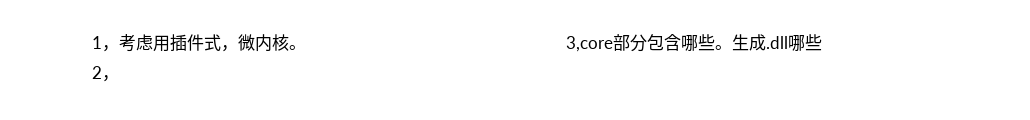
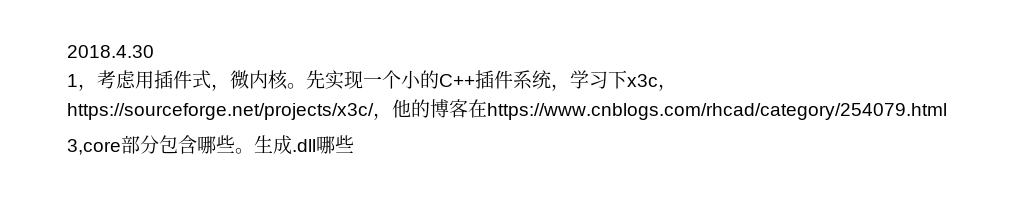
(92, 42) none -> [67,45,154,58] 2018.4.30 //
[92,66,119,82] // 2， -> [306,70,677,91] [67,99,947,120] 先实现一个小的C++插件系统，学习下x3c，https://sourceforge.net/projects/x3c/，他的博客在https://www.cnblogs.com/rhcad/category/254079.html

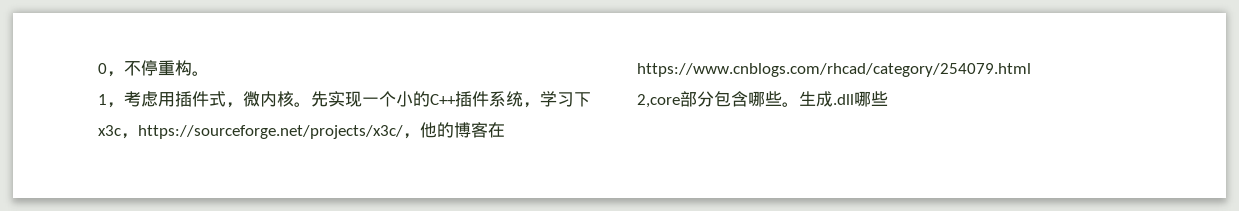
[67,45,154,58] 2018.4.30 -> [98,60,209,77] 0，不停重构。
[67,139,121,155] 3,core -> [637,94,680,108] 2,core

